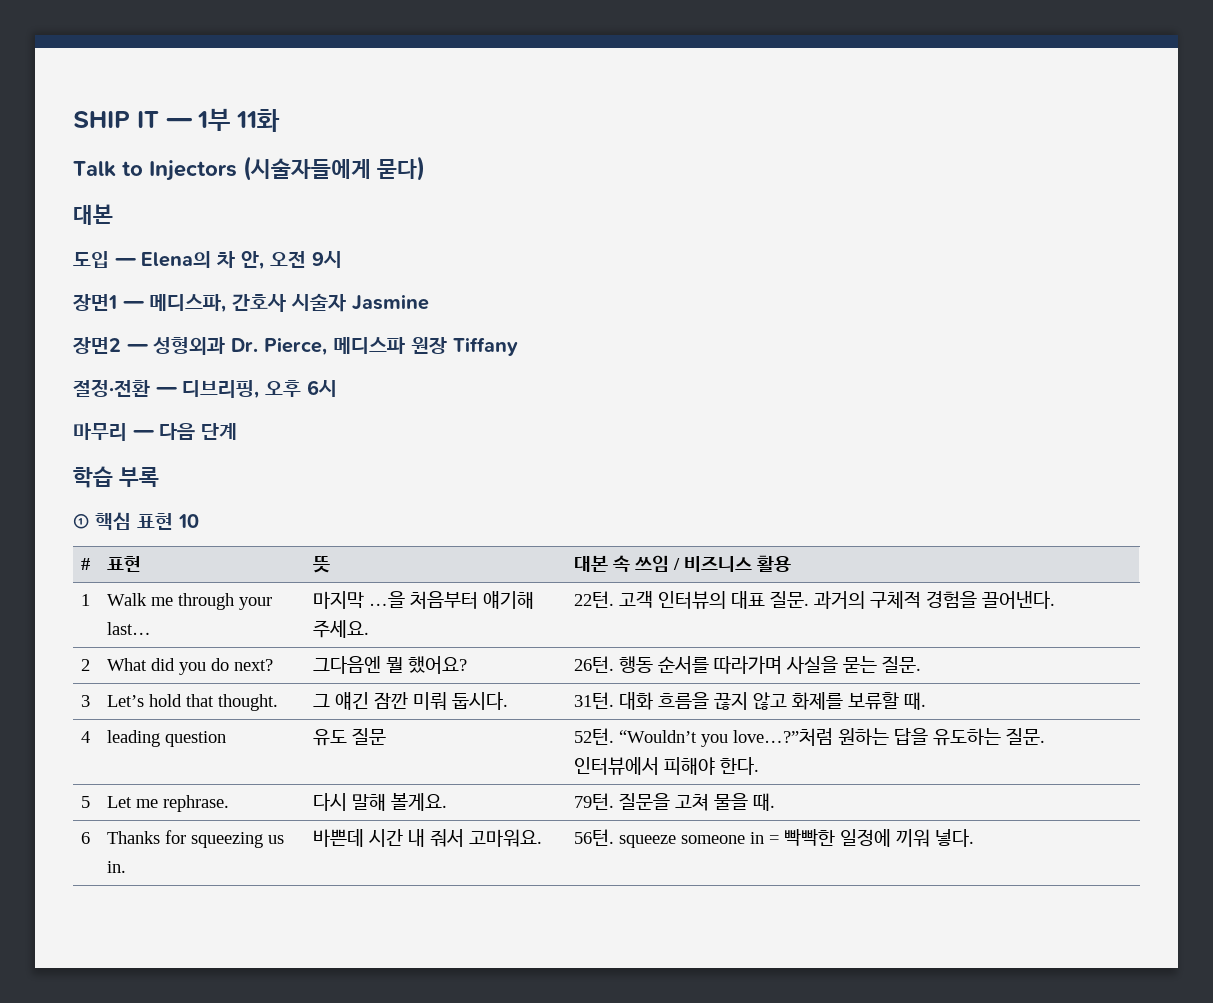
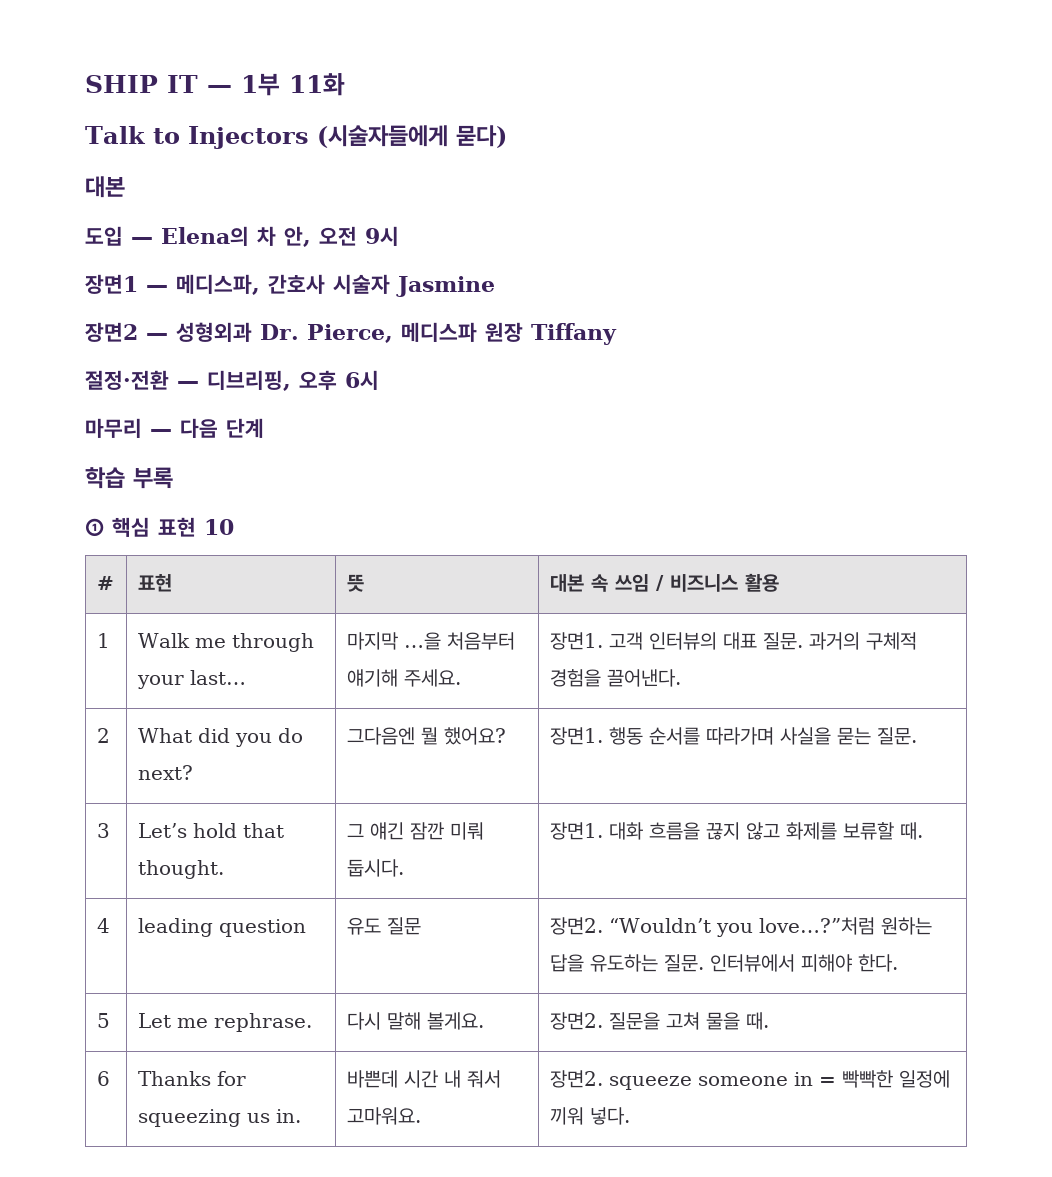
[574,591,615,608] 22턴. -> [549,632,603,650] 장면1.
[574,656,615,673] 26턴. -> [549,727,603,745] 장면1.
[574,692,615,709] 31턴. -> [549,822,603,840] 장면1.
[574,728,615,745] 52턴. -> [549,917,603,935] 장면2.
[574,793,615,810] 79턴. -> [549,1012,603,1030] 장면2.
[574,829,615,846] 56턴. -> [549,1070,603,1088] 장면2.

